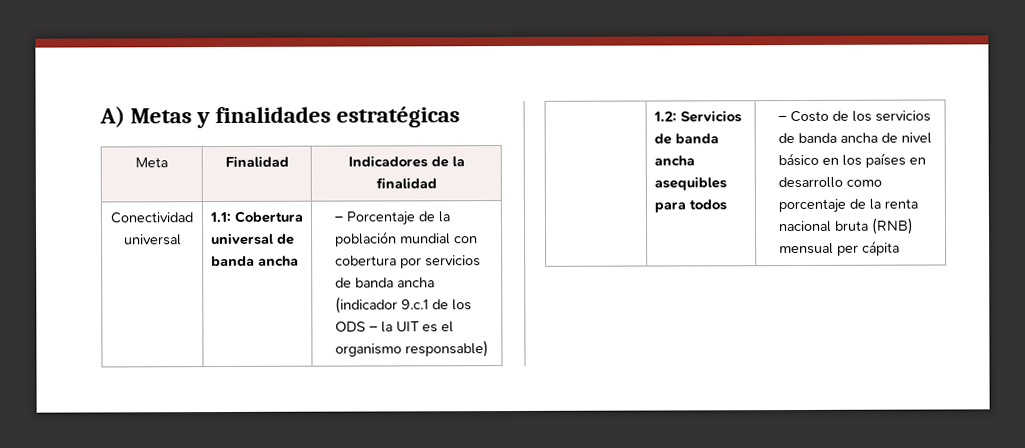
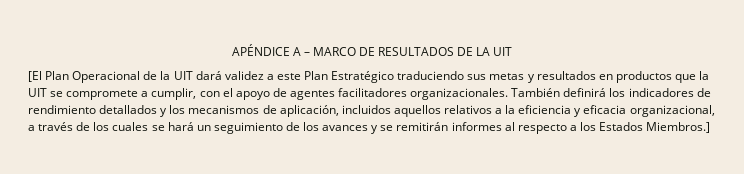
[99,106,461,129] [135,157,168,168] [224,155,289,168] [347,155,465,168] [375,177,437,189] [110,212,193,224] [123,234,182,246] [208,210,303,223] [210,232,295,246] [210,255,299,267] [334,211,451,226] [335,231,479,247] [335,255,482,269] [335,277,436,288] [335,296,473,314] [335,321,455,333] [335,340,490,358] [652,110,742,123] [653,133,719,145] [653,155,695,166] [653,176,727,191] [653,199,727,213] [778,110,932,123] [778,132,933,144] [778,152,927,168] [778,176,883,189] [778,198,919,214] [778,217,915,235] [779,240,901,256] A) Metas y finalidades estratégicas // Meta | Finalidad | Indicadores de la finalidad // Conectividad universal | 1.1: Cobertura universal de banda ancha | – Porcentaje de la población mundial con cobertura por servicios de banda ancha (indicador 9.c.1 de los ODS – la UIT es el organismo responsable) // | 1.2: Servicios de banda ancha asequibles para todos | – Costo de los servicios de banda ancha de nivel básico en los países en desarrollo como porcentaje de la renta nacional bruta (RNB) mensual per cápita -> [231,44,513,56] [28,71,710,83] [28,88,711,100] [28,105,715,117] [28,122,711,134] APÉNDICE A – MARCO DE RESULTADOS DE LA UIT // [El Plan Operacional de la UIT dará validez a este Plan Estratégico traduciendo sus metas y resultados en productos que la UIT se compromete a cumplir, con el apoyo de agentes facilitadores organizacionales. También definirá los indicadores de rendimiento detallados y los mecanismos de aplicación, incluidos aquellos relativos a la eficiencia y eficacia organizacional, a través de los cuales se hará un seguimiento de los avances y se remitirán informes al respecto a los Estados Miembros.]

